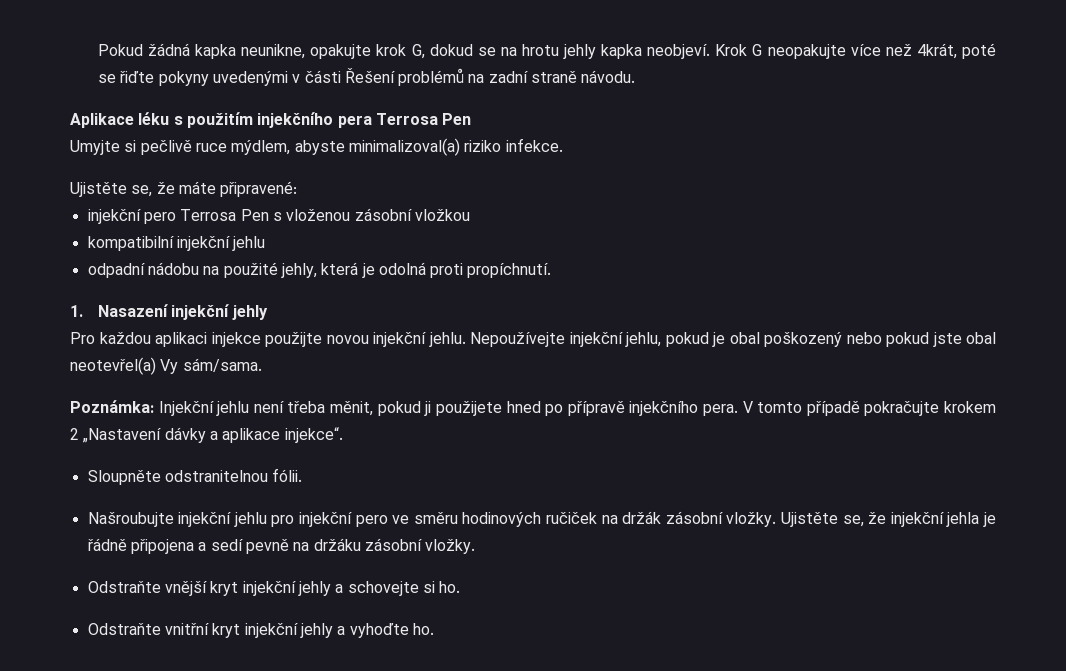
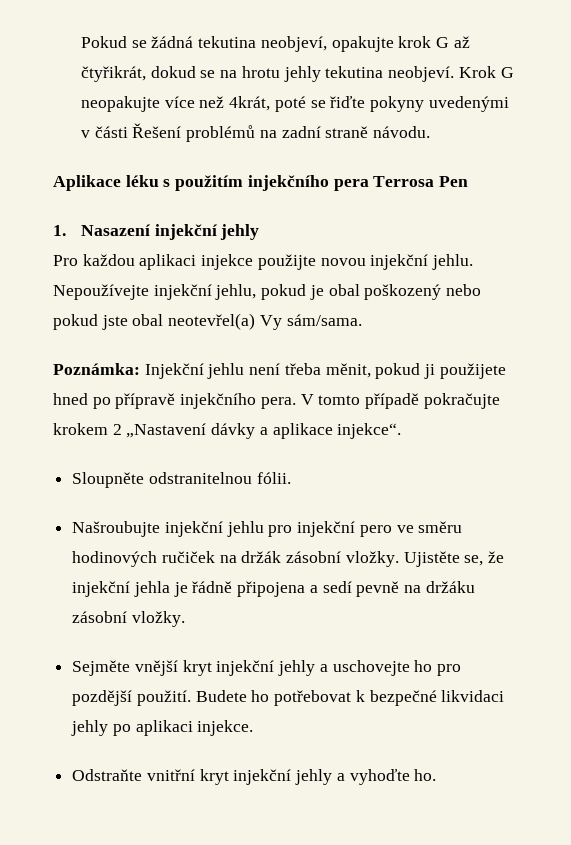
[148,43,425,59] žádná kapka neunikne, opakujte krok G, -> [131,36,470,52] [80,66,146,82] se žádná tekutina neobjeví, opakujte krok G až čtyřikrát,
[601,44,643,59] kapka -> [325,66,384,78] tekutina
[70,138,563,156] [70,181,298,197] [87,208,470,224] [87,236,266,251] [87,262,552,278] // Umyjte si pečlivě ruce mýdlem, abyste minimalizoval(a) riziko infekce. // Ujistěte se, že máte připravené: // injekční pero Terrosa Pen s vloženou zásobní vložkou // kompatibilní injekční jehlu // odpadní nádobu na použité jehly, která je odolná proti propíchnutí. -> (469, 181) none
[87,581,161,593] Odstraňte -> [72,660,131,676] Sejměte
[347,581,461,596] schovejte si ho. -> [332,660,462,676] [72,690,505,706] [71,720,254,736] uschovejte ho pro pozdější použití. Budete ho potřebovat k bezpečné likvidaci jehly po aplikaci injekce.

